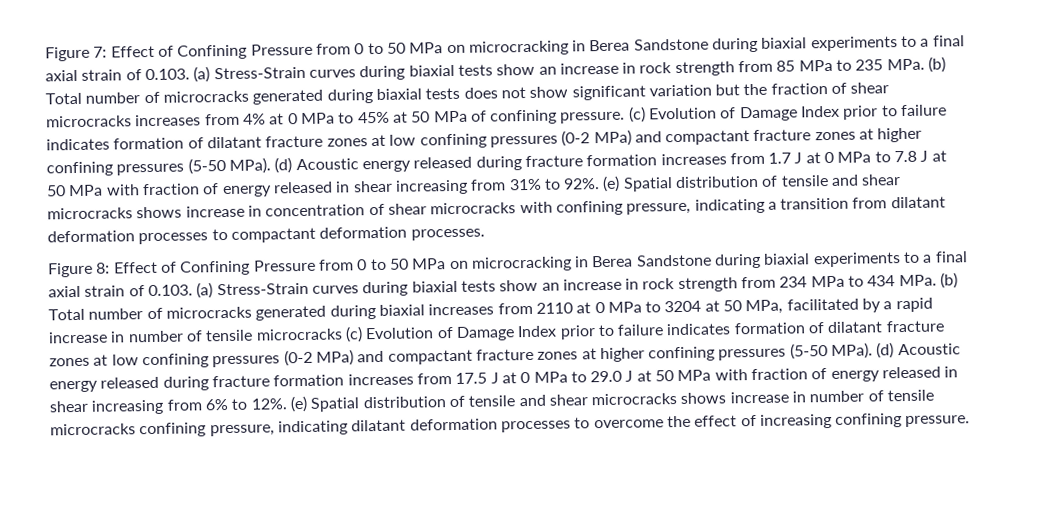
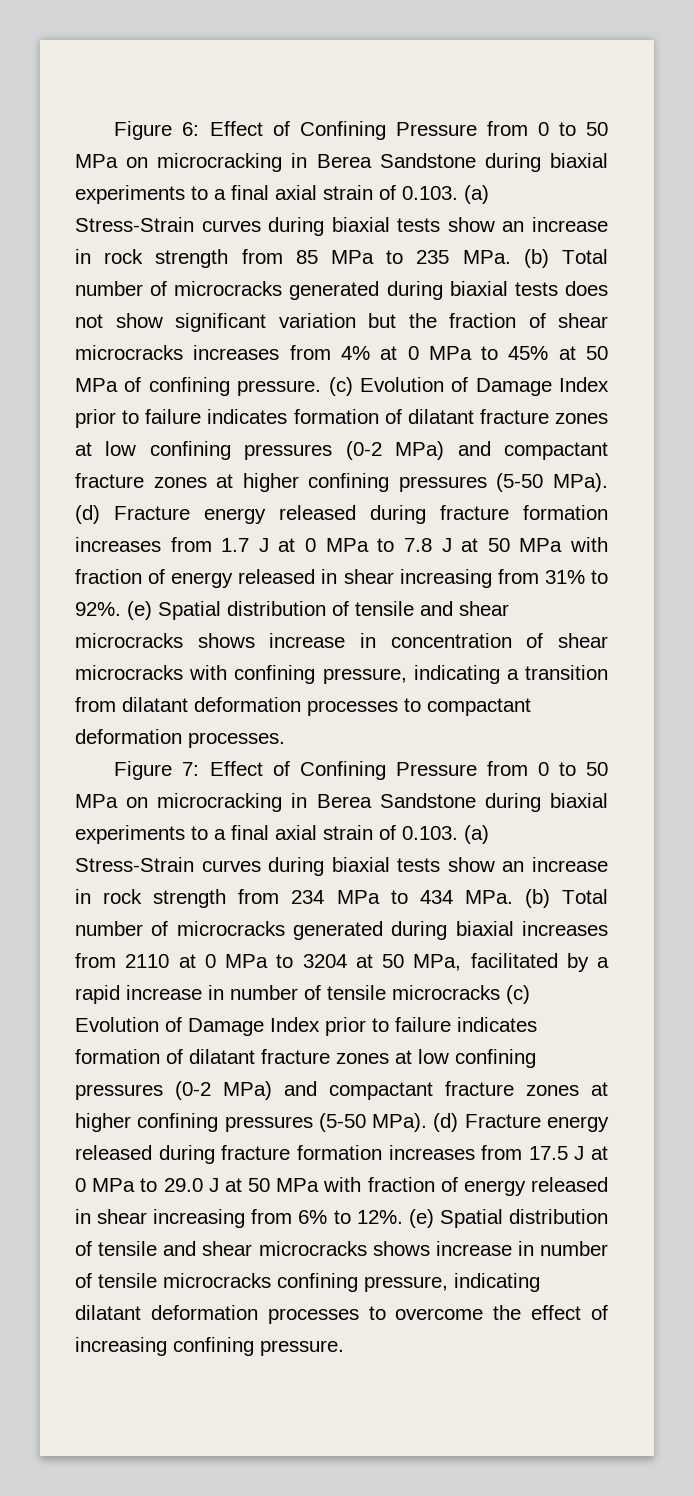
[45,46,108,62] Figure 7: -> [114,121,200,140] Figure 6:
[295,158,359,171] Acoustic -> [114,506,190,520] Fracture
[96,262,111,274] 8: -> [182,762,200,776] 7:
[897,343,961,356] Acoustic -> [464,1114,541,1128] Fracture

